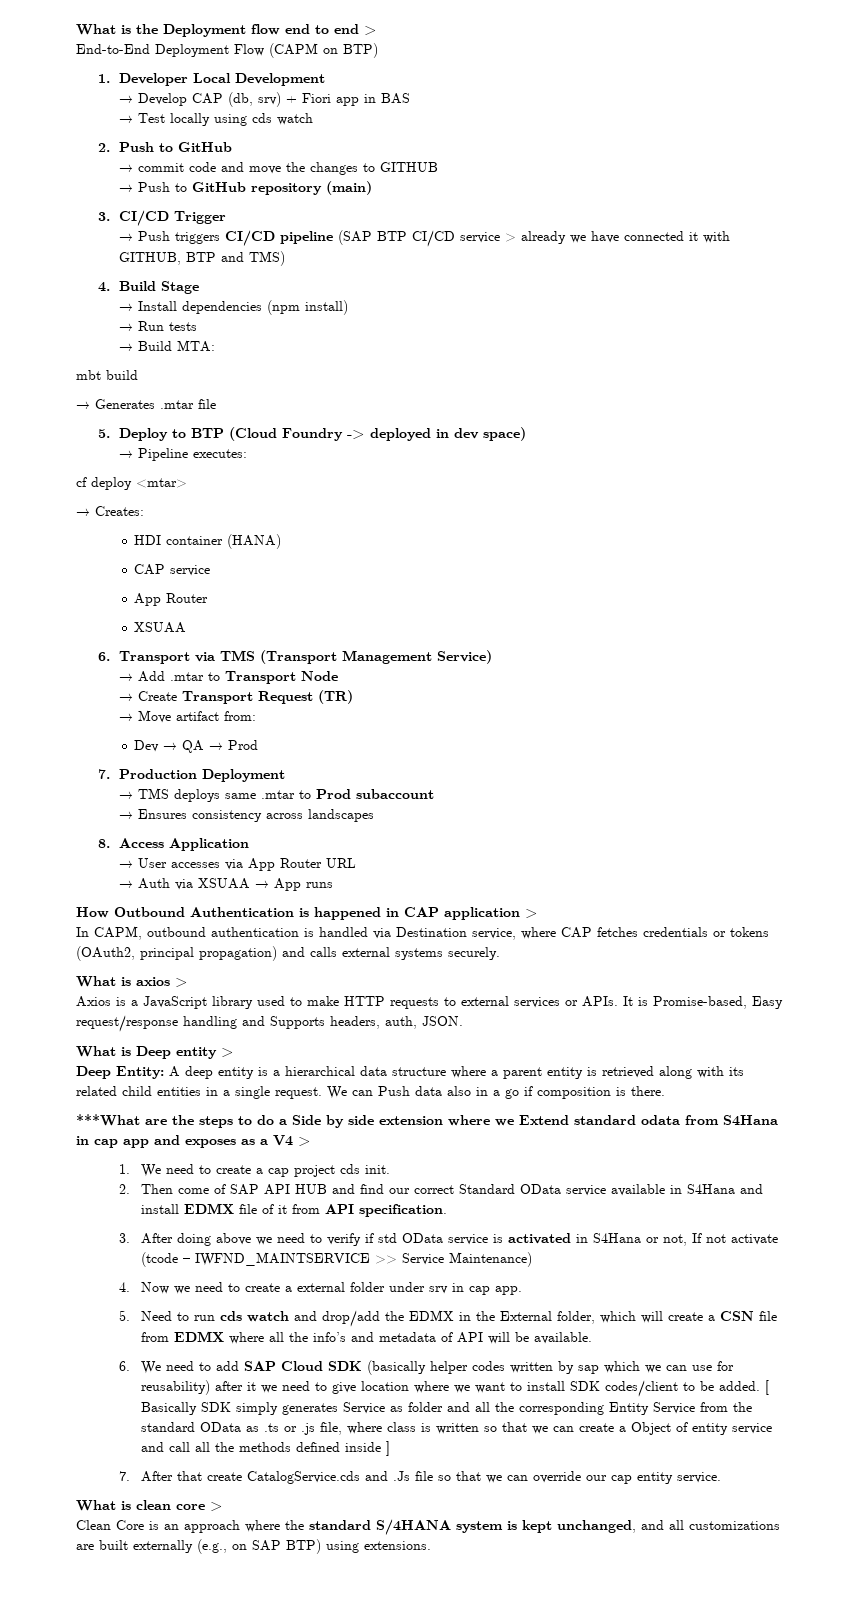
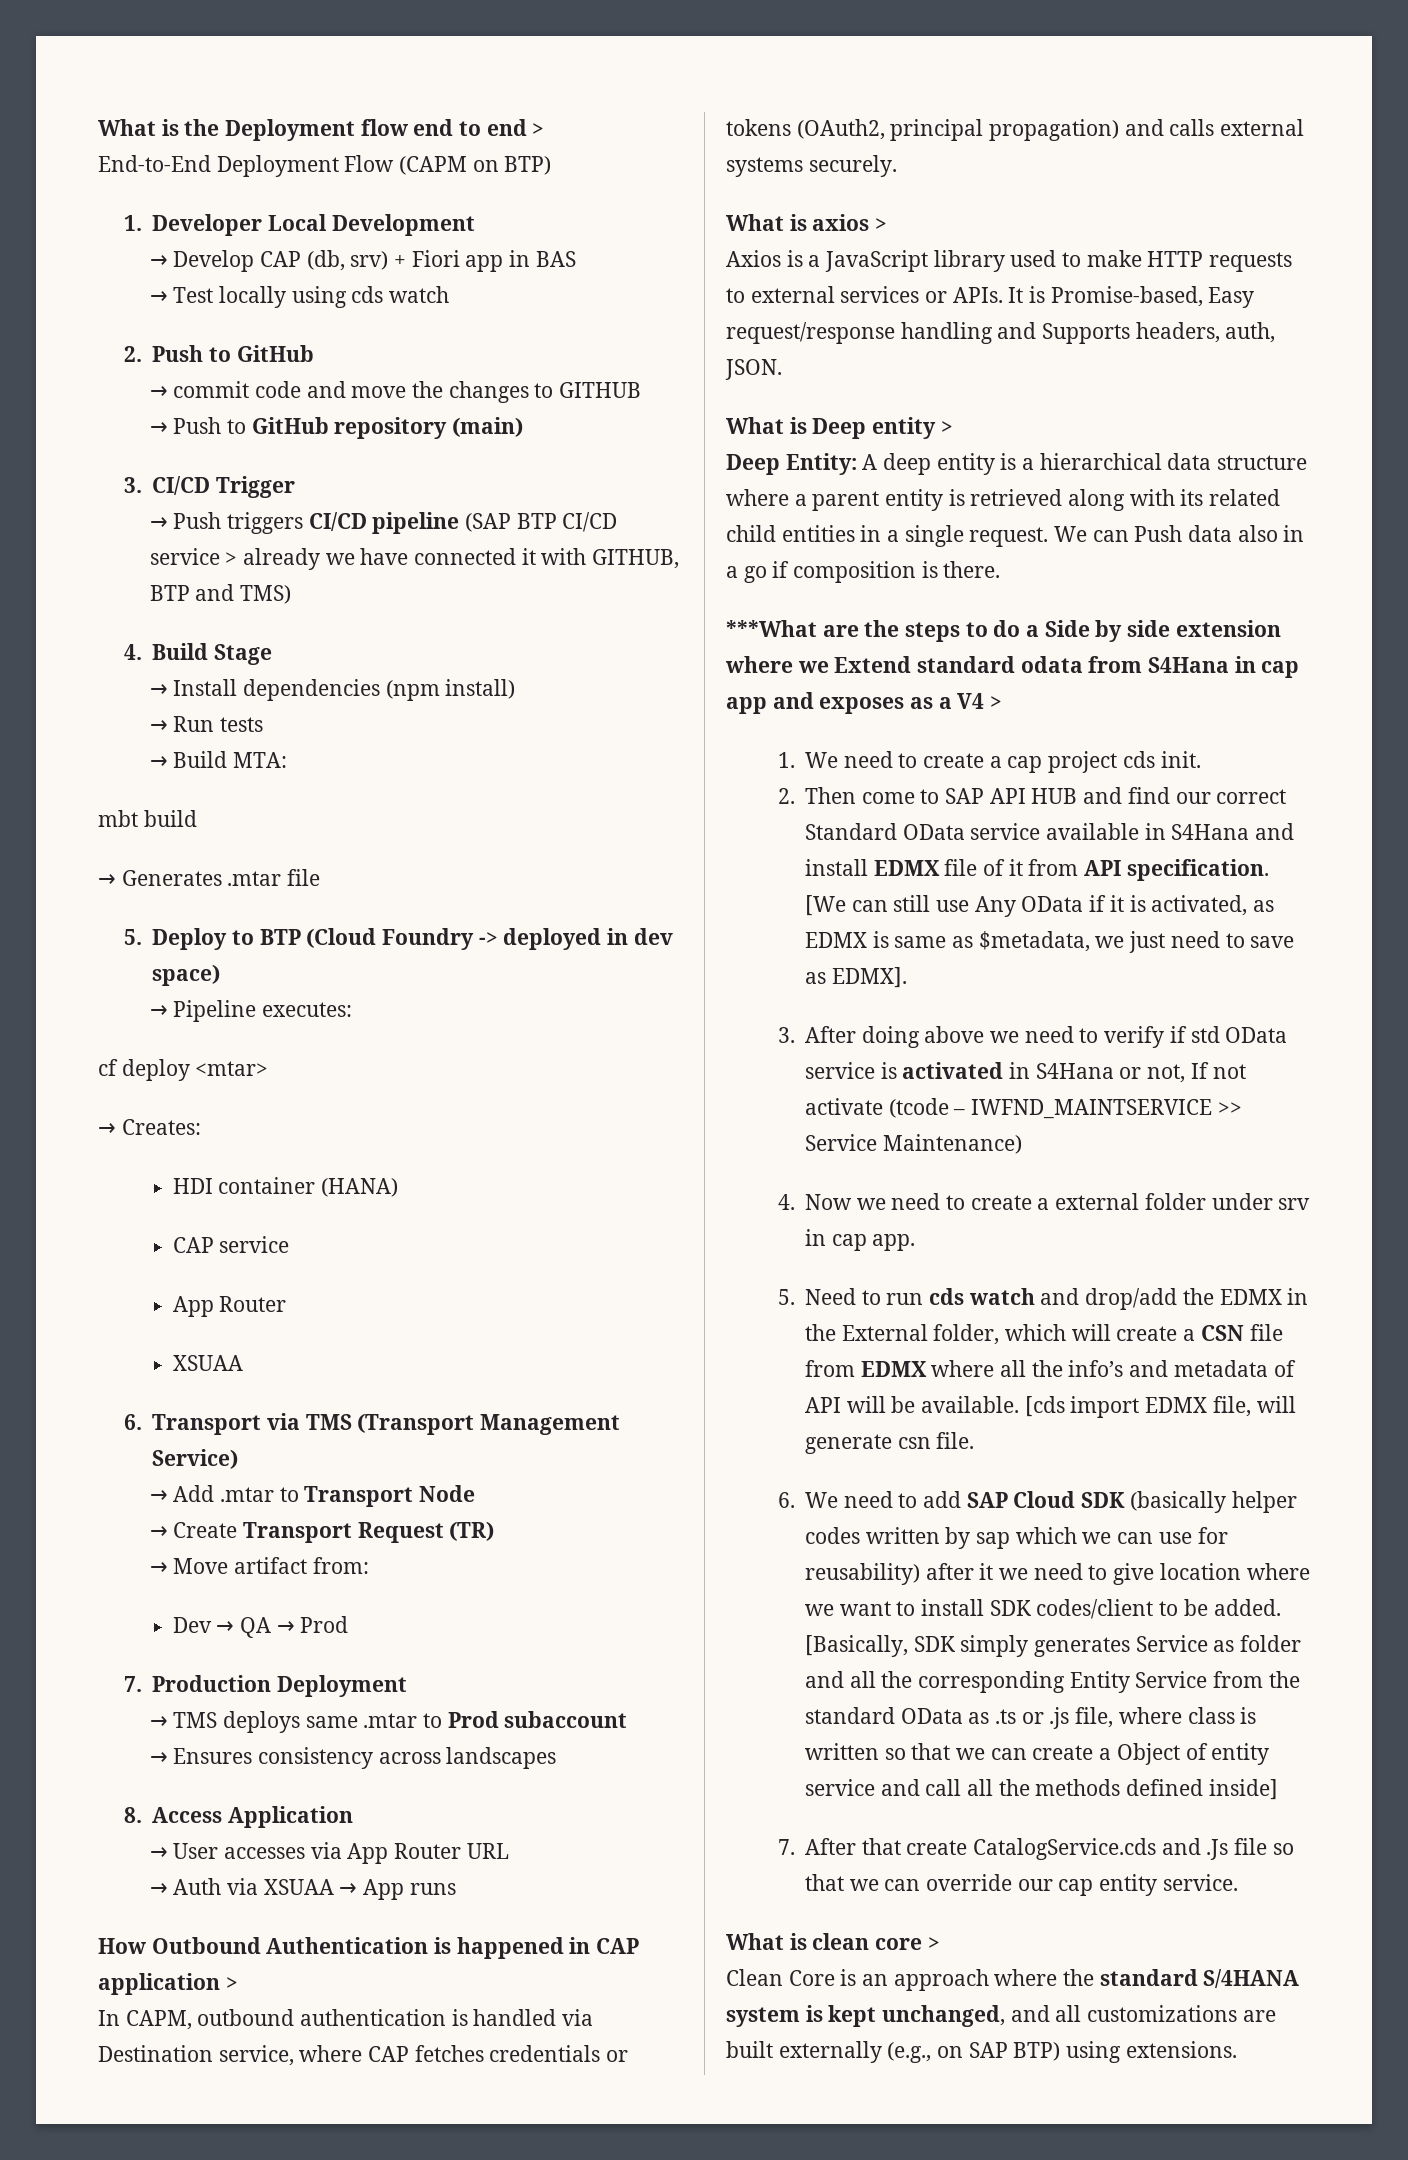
[213,1184,226,1194] of -> [920,789,940,804] to
(447, 1210) none -> [805,895,1274,917] [805,931,1295,953] [805,967,907,988] [We can still use Any OData if it is activated, as EDMX is same as $metadata, we just need to save as EDMX].
(592, 1338) none -> [1024,1396,1296,1418] [805,1432,975,1454] [cds import EDMX file, will generate csn file.
[764,1380,769,1395] [140,1402,197,1415] [ Basically -> [805,1635,909,1657] [Basically,
[344,1441,390,1456] inside ] -> [1208,1779,1278,1800] inside]

